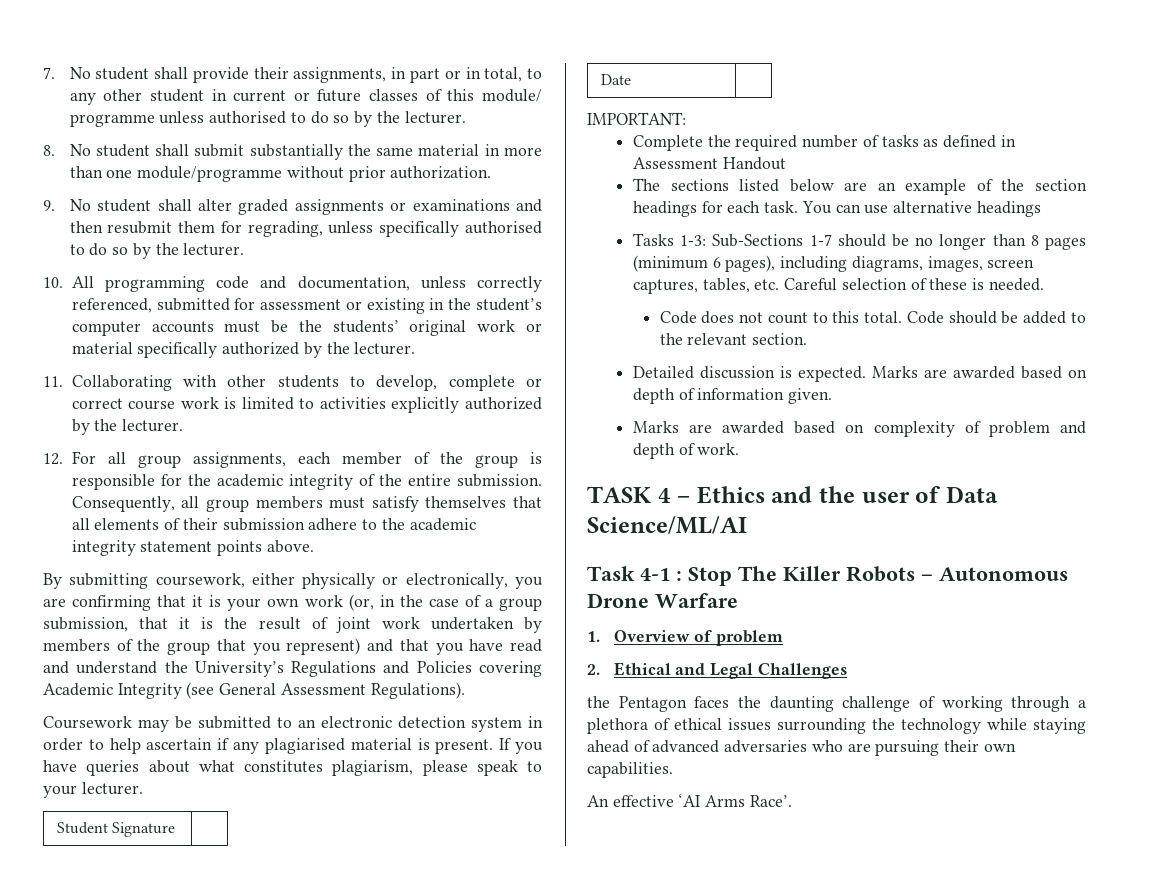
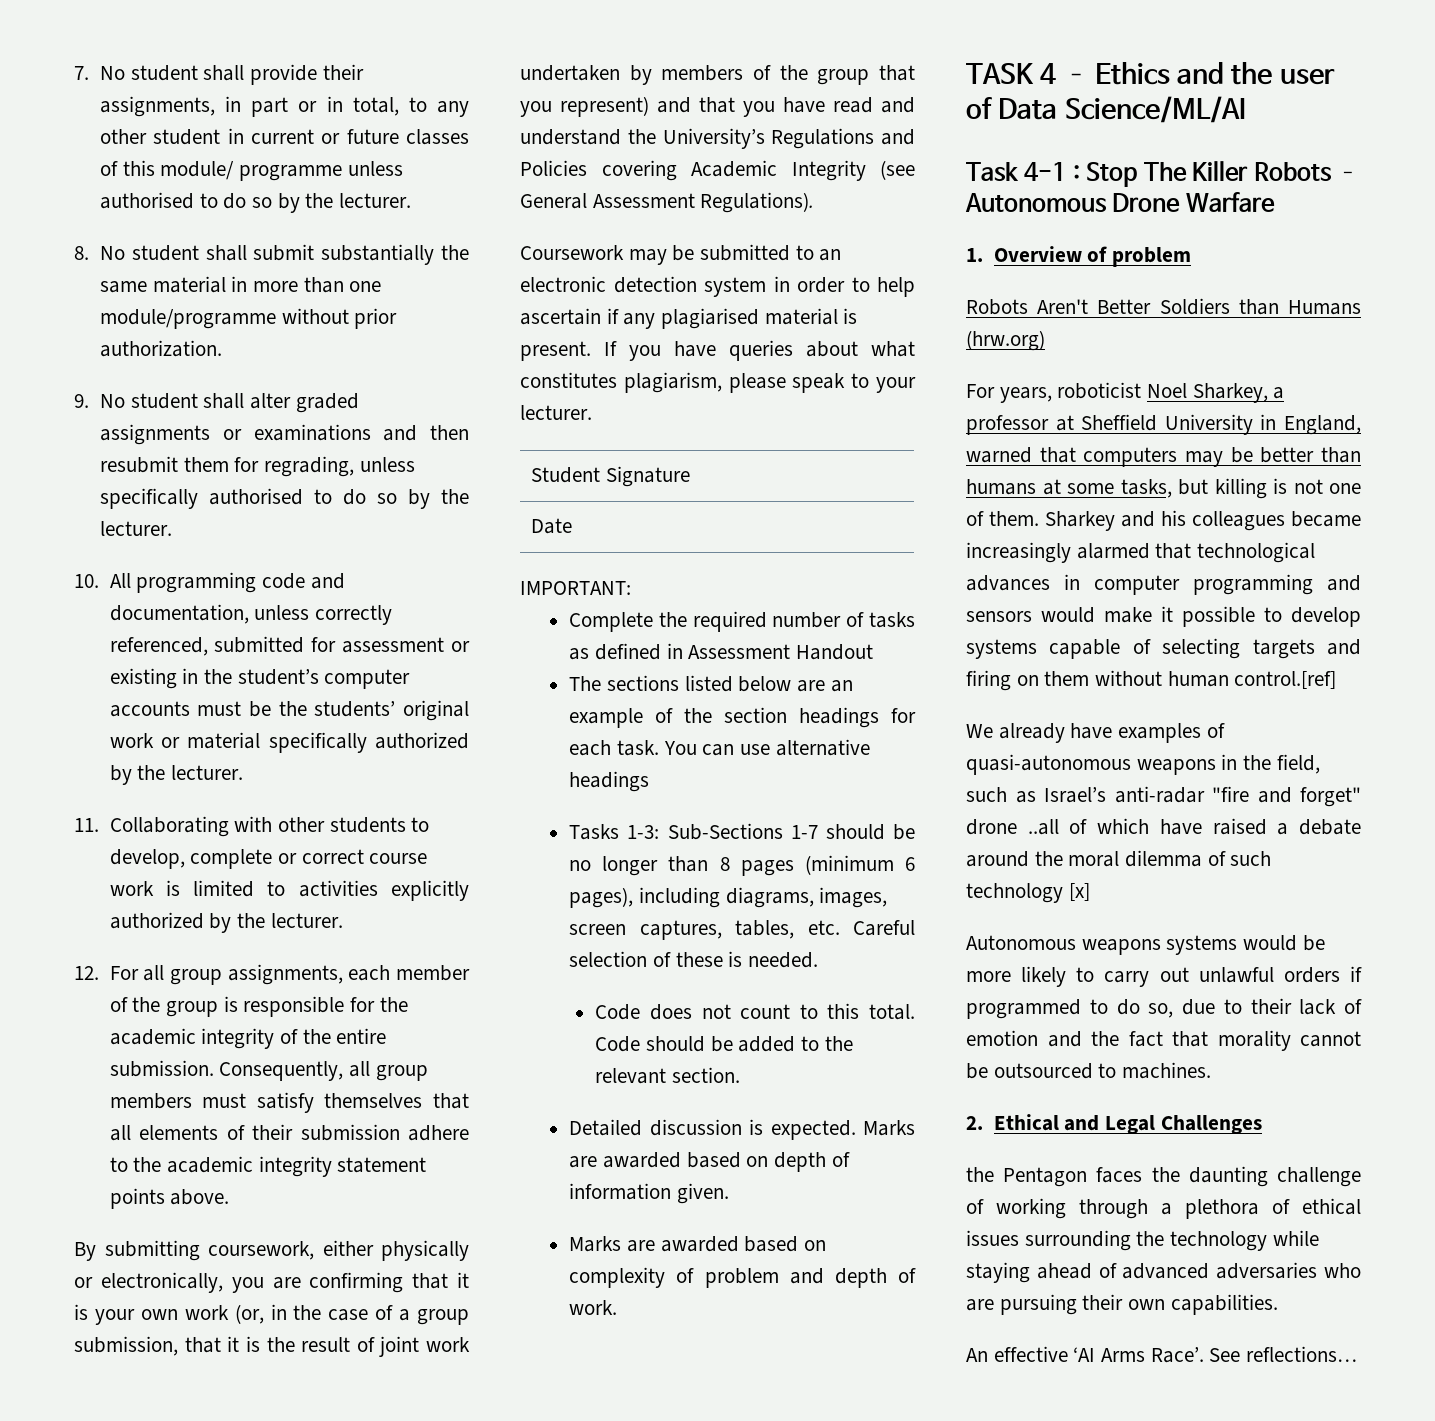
(784, 638) none -> [966,298,1361,315] [966,330,1045,351] [966,382,1285,403] [966,414,1361,435] [966,447,1361,467] [966,478,1361,499] [966,510,1361,531] [966,542,1316,563] [966,574,1361,595] [966,606,1361,627] [966,638,1361,659] [966,670,1337,691] [966,723,1225,743] [966,754,1320,775] [966,786,1361,807] [966,818,1361,835] [966,850,1272,867] [966,883,1090,903] [966,935,1325,955] [966,966,1362,987] [966,998,1362,1019] [966,1030,1361,1051] [966,1062,1212,1079] // Robots Aren't Better Soldiers than Humans (hrw.org) // For years, roboticist Noel Sharkey, a professor at Sheffield University in England, warned that computers may be better than humans at some tasks, but killing is not one of them. Sharkey and his colleagues became increasingly alarmed that technological advances in computer programming and sensors would make it possible to develop systems capable of selecting targets and firing on them without human control.[ref] // We already have examples of quasi-autonomous weapons in the field, such as Israel’s anti-radar "fire and forget" drone ..all of which have raised a debate around the moral dilemma of such technology [x] // Autonomous weapons systems would be more likely to carry out unlawful orders if programmed to do so, due to their lack of emotion and the fact that morality cannot be outsourced to machines.
(792, 801) none -> [1209,1346,1358,1362] See reflections…

